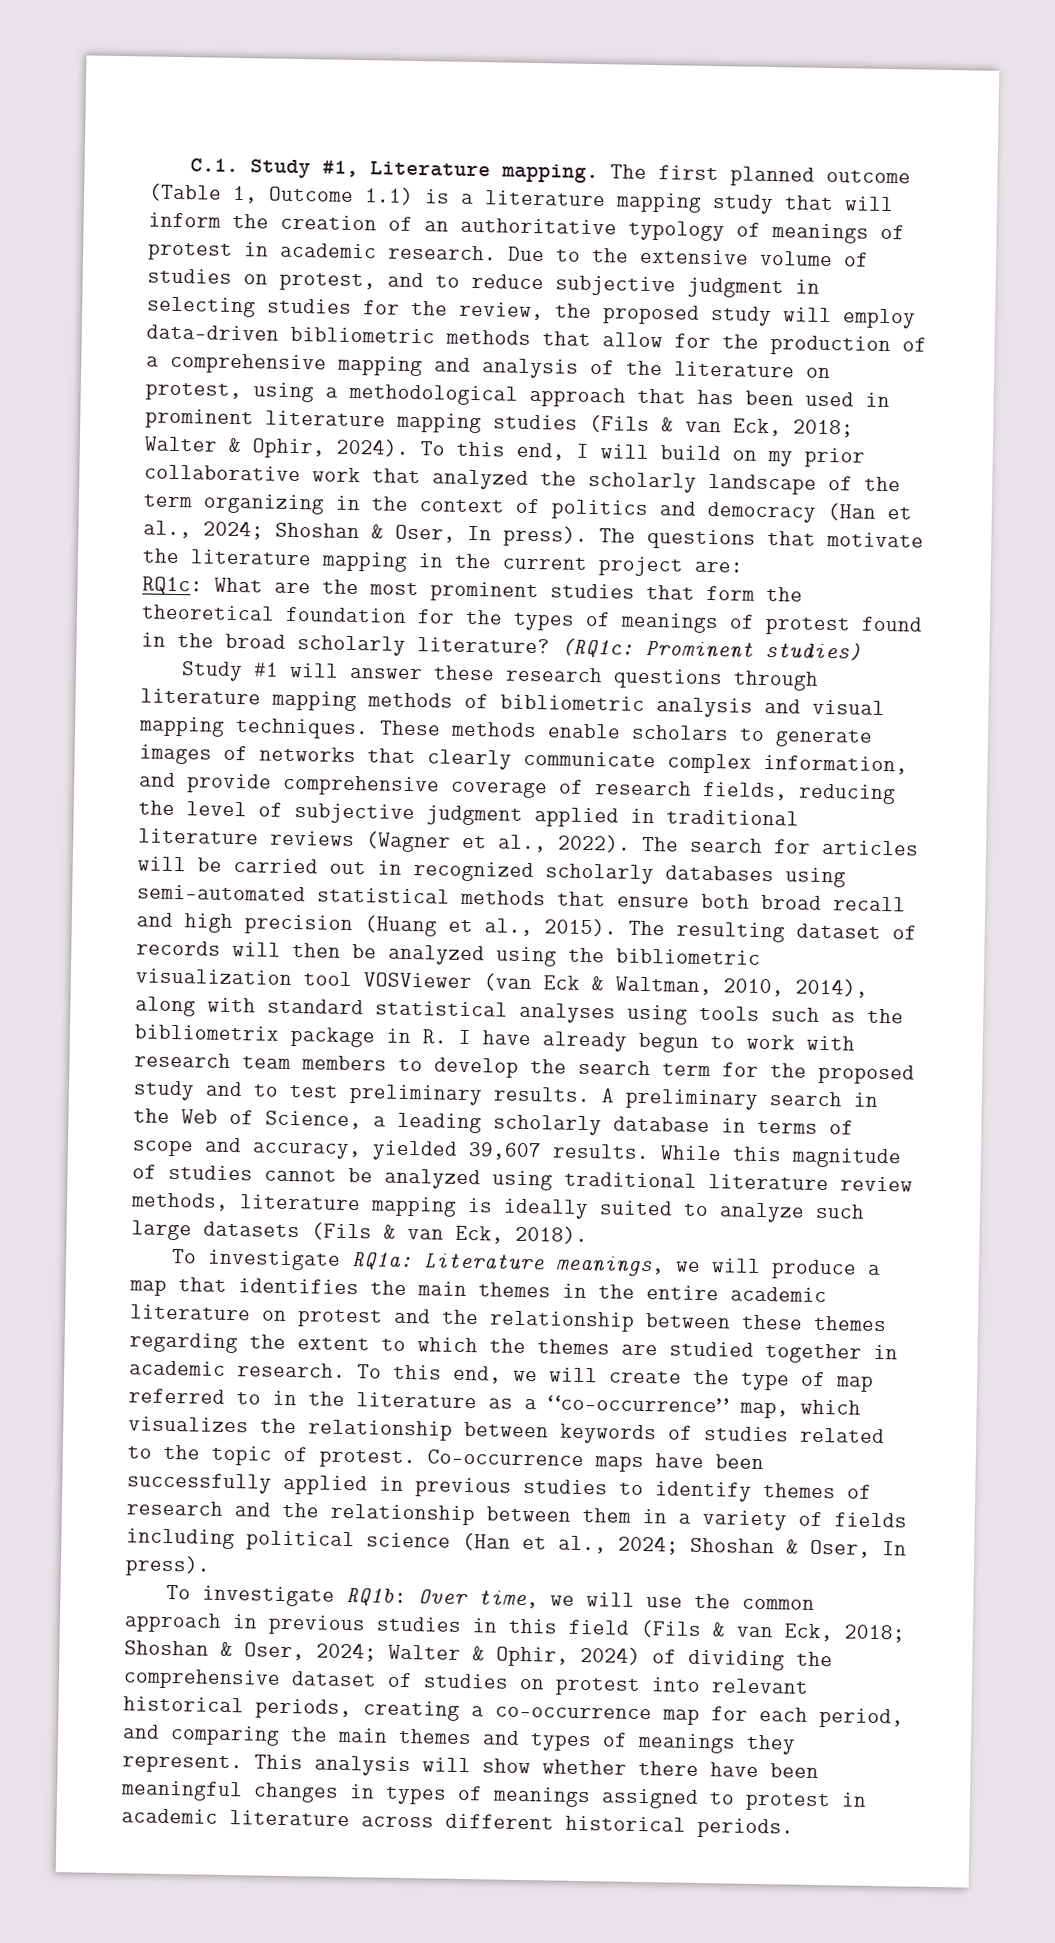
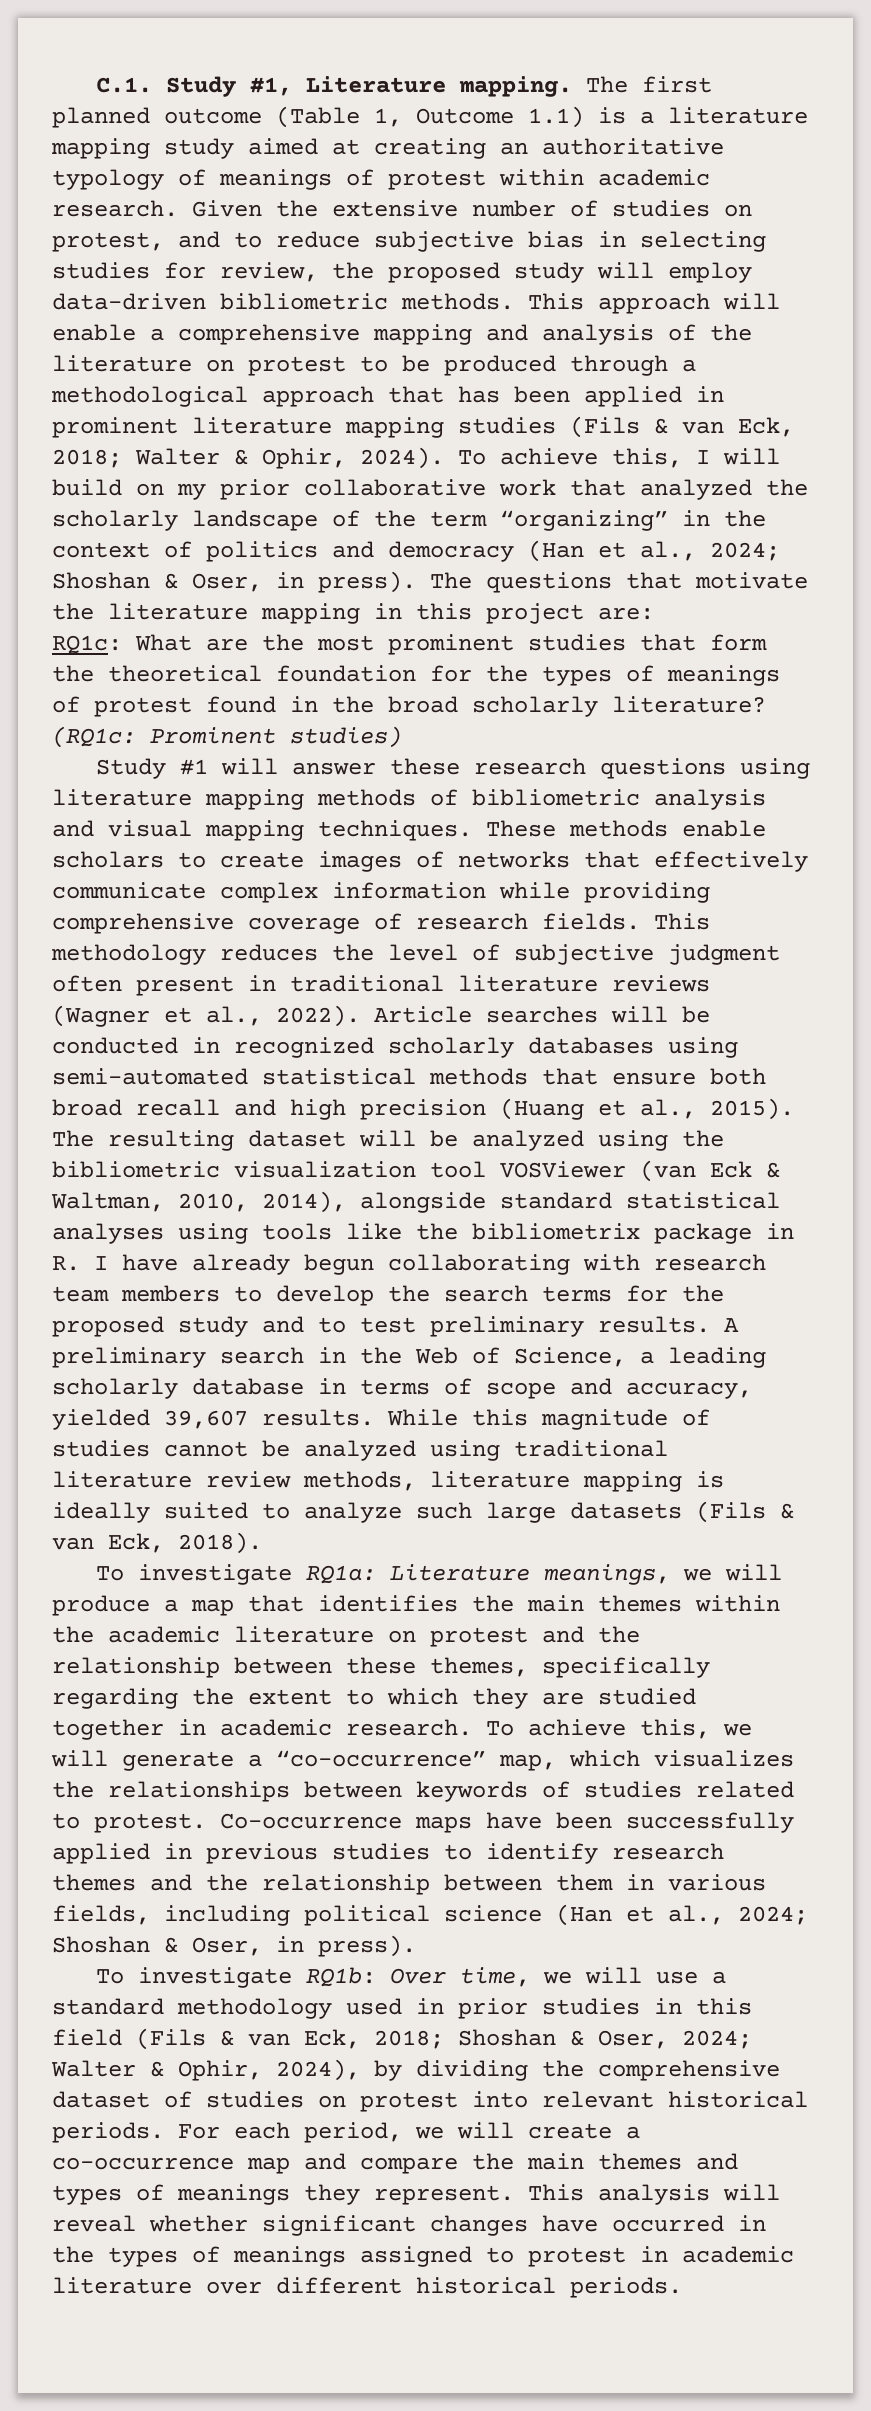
[784,195,894,212] [148,212,413,231] that will inform the creation of -> [248,138,486,159] aimed at creating
[244,242,581,262] in academic research. Due to -> [499,169,710,186] [52,200,262,217] within academic research. Given
[759,250,833,267] volume -> [472,200,556,217] number
[687,277,784,299] judgment -> [528,231,584,248] bias
[411,300,448,316] the -> (206, 270) none
[445,329,927,357] methods that allow for the production of -> [401,293,780,314] [52,324,136,341] methods. This approach will enable
[145,382,314,403] protest, using -> [248,355,668,376] protest to be produced through
[805,391,854,407] used -> [584,386,682,407] applied
[456,441,565,461] this end, -> [500,448,682,468] achieve this,
[203,493,325,515] organizing -> [500,510,668,531] “organizing”
[467,525,492,541] In -> [276,572,304,588] in
[454,553,588,570] the current -> [416,603,472,620] this
[732,670,819,691] through -> [740,758,811,779] using
[775,729,873,748] generate -> [220,852,304,868] create
[427,749,512,770] clearly -> [654,851,808,872] effectively
[763,754,908,775] [139,772,272,794] information, and provide -> [332,882,710,903] information while providing
[702,781,896,805] fields, reducing -> [542,913,710,930] [51,944,318,965] fields. This methodology reduces
[534,807,619,828] applied -> [52,975,234,996] often present
[642,836,919,856] [137,856,366,875] The search for articles will be carried out -> [374,1006,710,1023] [52,1037,178,1054] Article searches will be conducted
[892,925,917,940] [136,940,341,958] of records will then -> [359,1130,416,1147] will
[135,996,256,1017] along with -> [360,1192,486,1213] alongside
[771,1007,856,1023] such as -> [346,1223,402,1240] like
[710,1034,795,1050] to work -> [388,1254,570,1275] collaborating
[662,1063,711,1077] term -> [542,1286,612,1302] terms
[562,1283,719,1301] in the entire -> [695,1595,780,1612] [52,1626,94,1643] within the
[813,1315,887,1332] themes -> [430,1657,710,1678] themes, specifically
[489,1338,610,1355] the themes -> [472,1688,528,1709] they
[393,1364,874,1392] [128,1388,513,1409] this end, we will create the type of map referred to in the literature as -> [528,1719,752,1739] [51,1750,234,1771] achieve this, we will generate
[308,1419,453,1441] relationship -> [108,1781,290,1802] relationships
[163,1444,308,1466] the topic of -> (80, 1821) none
[763,1483,872,1499] [126,1500,223,1516] themes of research -> [612,1843,724,1860] [52,1874,136,1891] research themes
[678,1510,907,1531] a variety of fields -> [668,1874,766,1891] [52,1905,150,1925] various fields,
[882,1541,907,1556] In -> [276,1936,304,1952] in
[693,1593,815,1610] [124,1612,366,1636] the common approach in previous -> [712,1971,727,1984] [52,1998,528,2019] a standard methodology used in prior
[580,1646,677,1666] 2024) of -> [276,2059,402,2081] 2024), by
[255,1698,904,1729] [122,1724,280,1746] periods, creating a co-occurrence map for each period, and comparing -> [52,2122,640,2143] [52,2153,458,2174] periods. For each period, we will create a co-occurrence map and compare
[482,1758,819,1779] [120,1780,375,1803] show whether there have been meaningful changes in -> [52,2215,766,2236] [52,2246,94,2263] reveal whether significant changes have occurred in the
[361,1816,434,1828] across -> [206,2281,262,2294] over

